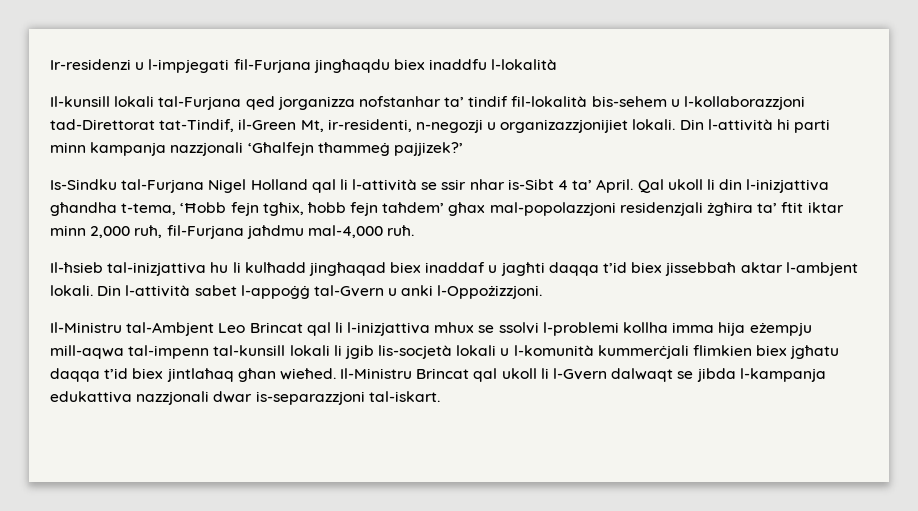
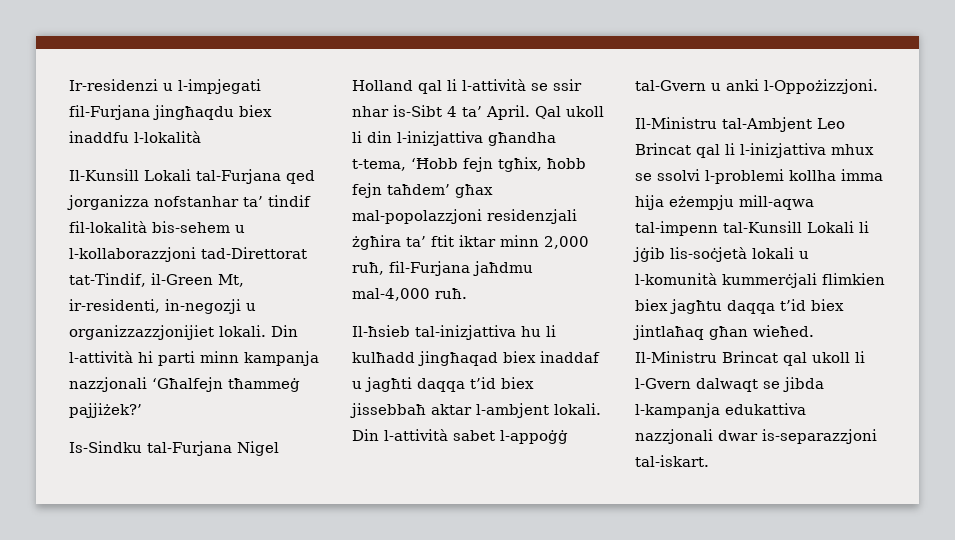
[50,96,155,107] Il-kunsill lokali -> [69,169,191,181] Il-Kunsill Lokali
[415,119,629,133] n-negozji u organizazzjonijiet -> [165,299,256,314] [69,325,214,340] in-negozji u organizzazzjonijiet
[393,142,463,156] pajjizek?’ -> [69,403,142,418] pajjiżek?’
[213,345,453,359] tal-kunsill lokali li jgib lis-socjetà -> [723,221,869,233] [633,247,747,262] tal-Kunsill Lokali li jġib lis-soċjetà
[790,345,840,359] jgħatu -> [670,299,722,314] jagħtu

